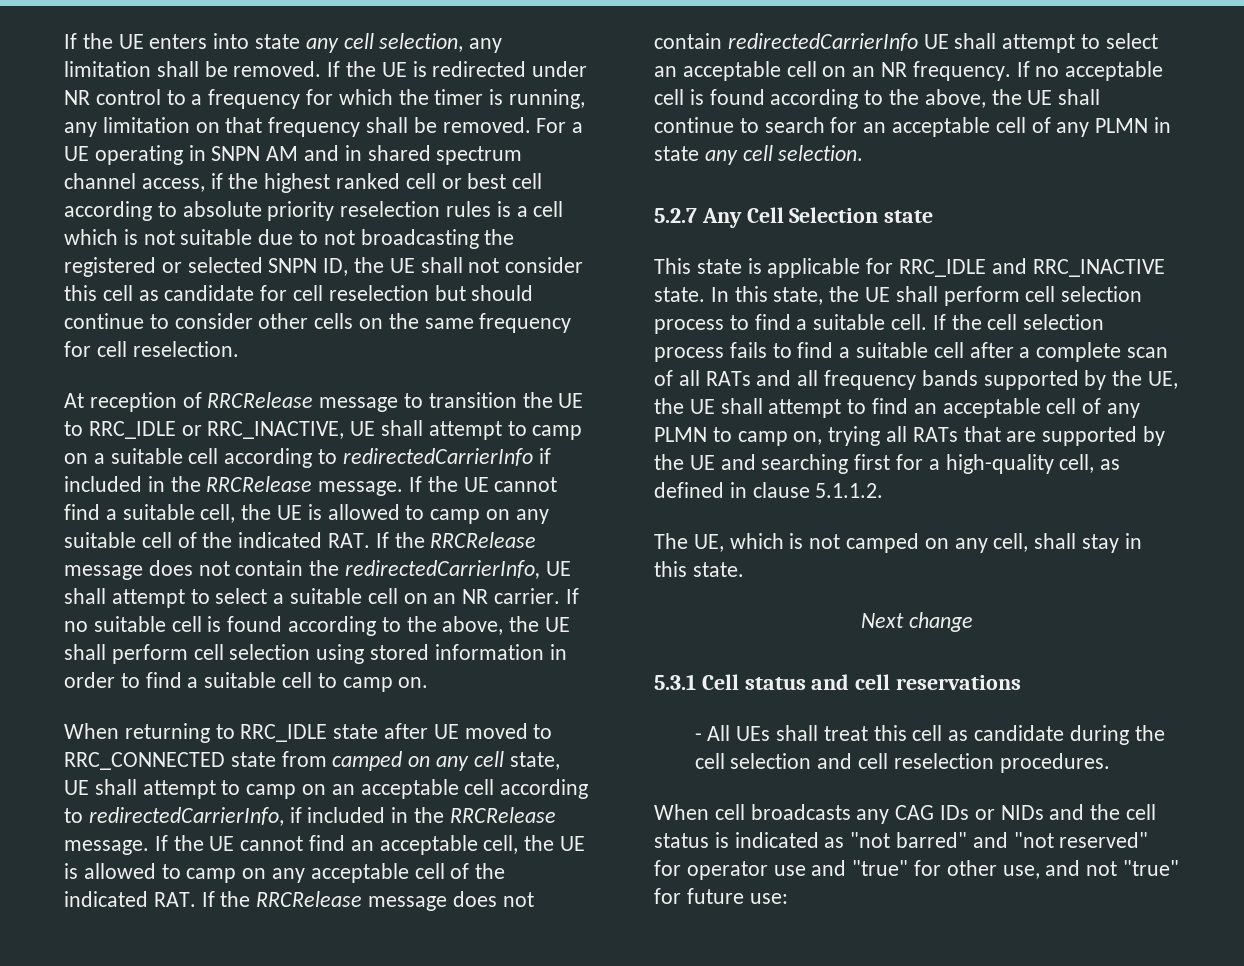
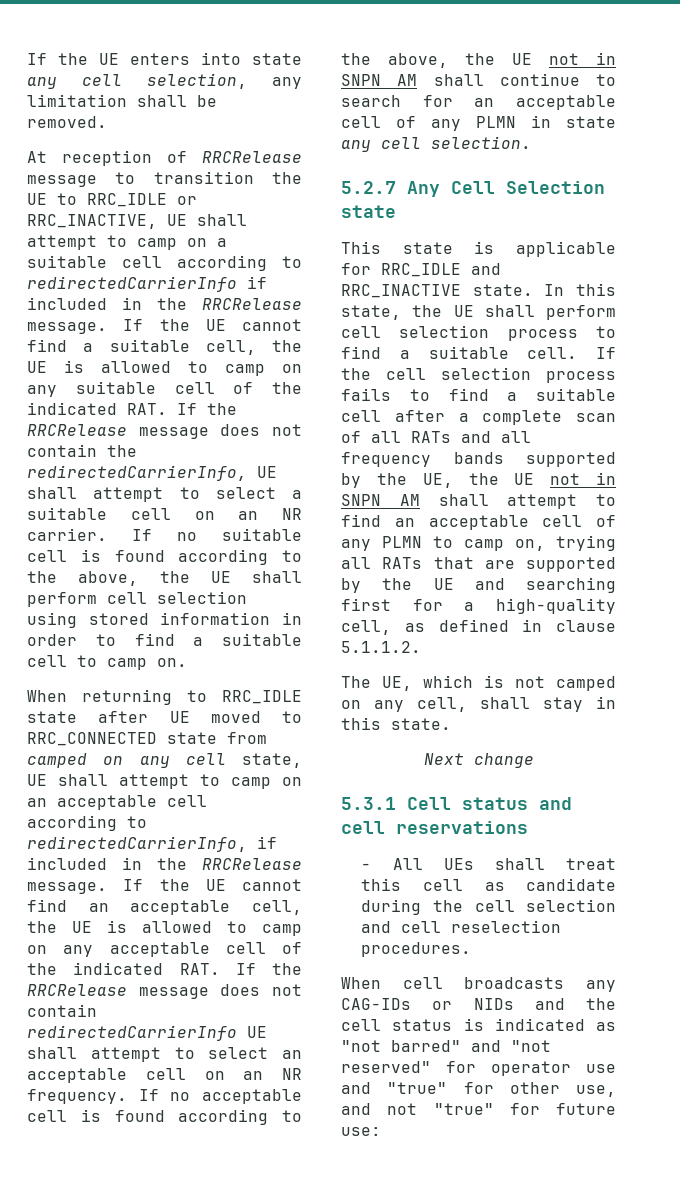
[327,61,588,77] [64,89,586,109] [64,117,584,137] [64,145,523,165] [64,173,543,193] [64,201,564,221] [64,229,515,249] [64,257,584,277] [64,285,534,301] [64,313,572,333] [64,341,239,357] If the UE is redirected under NR control to a frequency for which the timer is running, any limitation on that frequency shall be removed. For a UE operating in SNPN AM and in shared spectrum channel access, if the highest ranked cell or best cell according to absolute priority reselection rules is a cell which is not suitable due to not broadcasting the registered or selected SNPN ID, the UE shall not consider this cell as candidate for cell reselection but should continue to consider other cells on the same frequency for cell reselection. -> (107, 122) none
(1053, 97) none -> [549,52,616,65] [341,74,418,86] not in SNPN AM
(715, 406) none -> [550,472,616,485] [341,494,420,506] not in SNPN AM
[895,805,970,820] CAG IDs -> [341,998,411,1010] CAG-IDs

